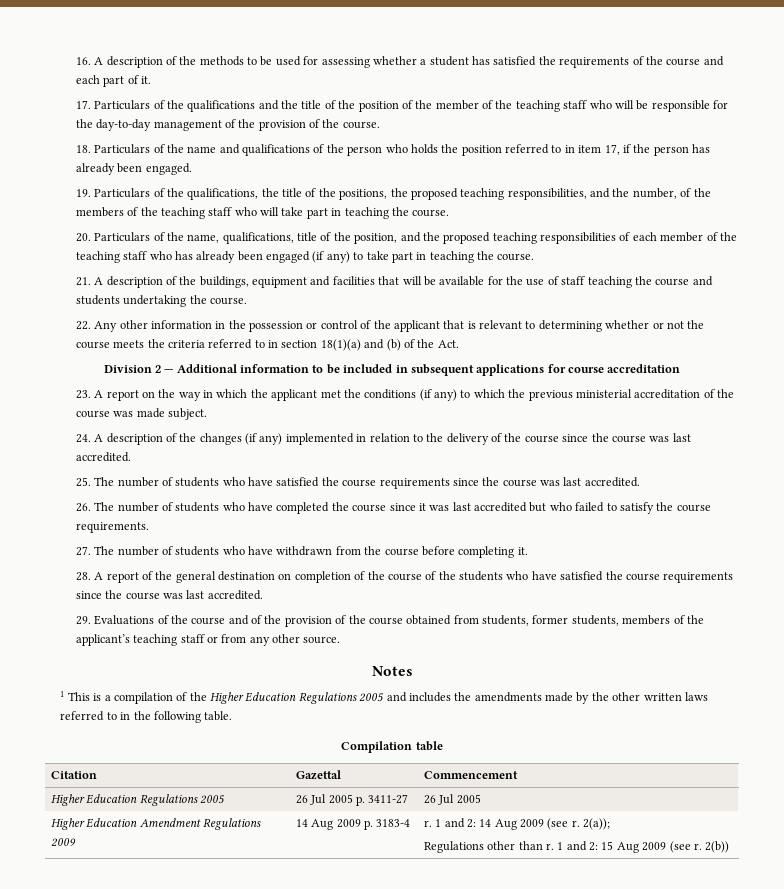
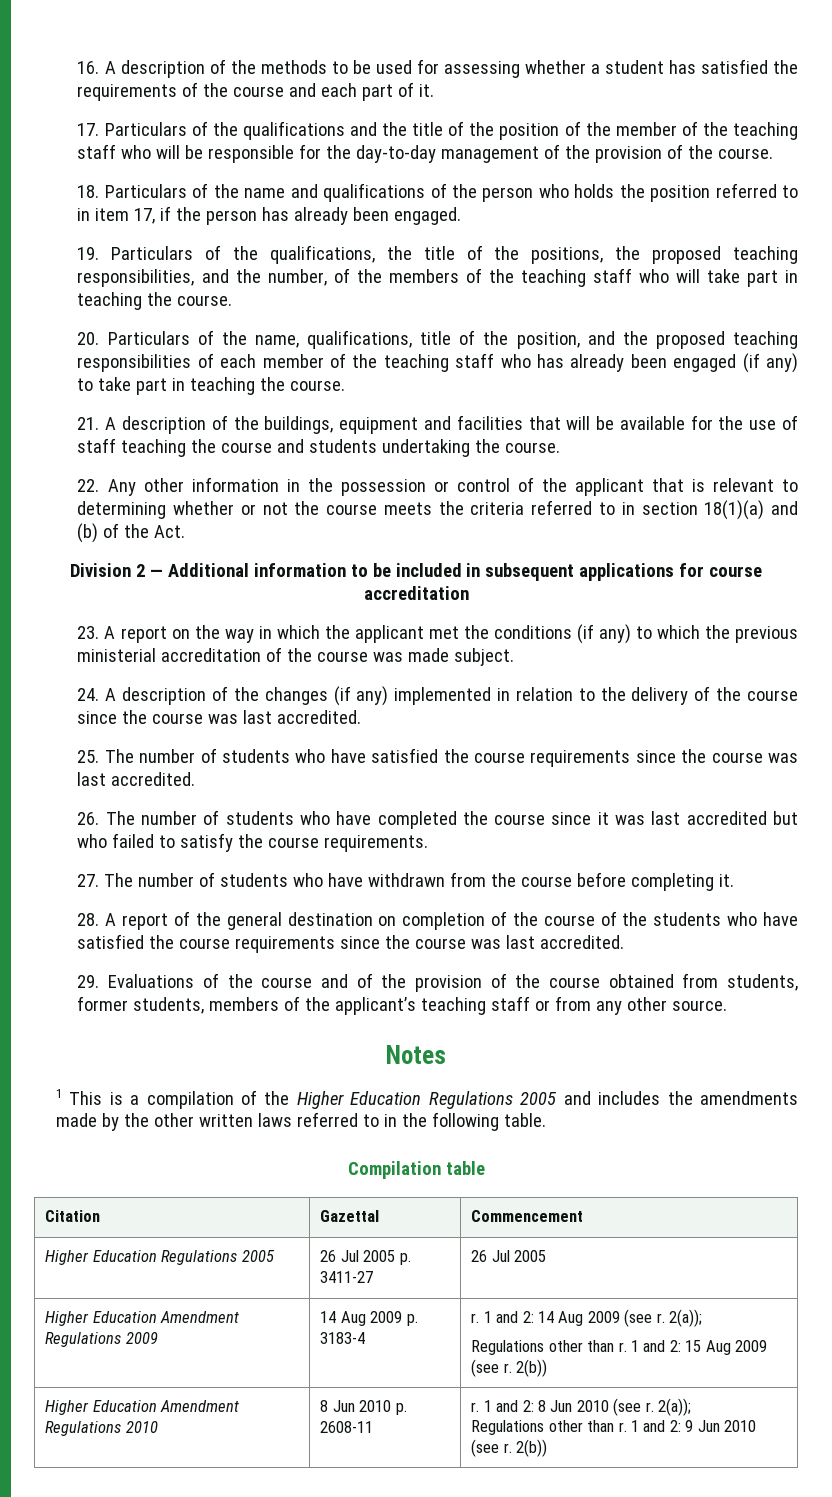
(730, 847) none -> [45,1400,240,1415] [45,1421,158,1436] [320,1400,407,1415] [320,1421,374,1433] [471,1398,692,1416] [471,1420,757,1435] [471,1439,548,1457] // Higher Education Amendment Regulations 2010 | 8 Jun 2010 p. 2608-11 | r. 1 and 2: 8 Jun 2010 (see r. 2(a)); // Regulations other than r. 1 and 2: 9 Jun 2010 (see r. 2(b))

